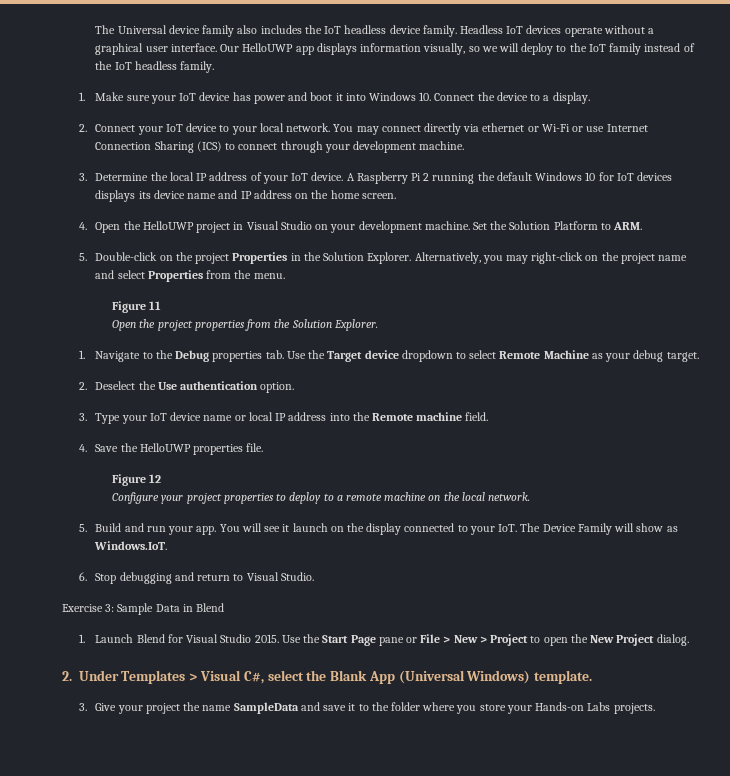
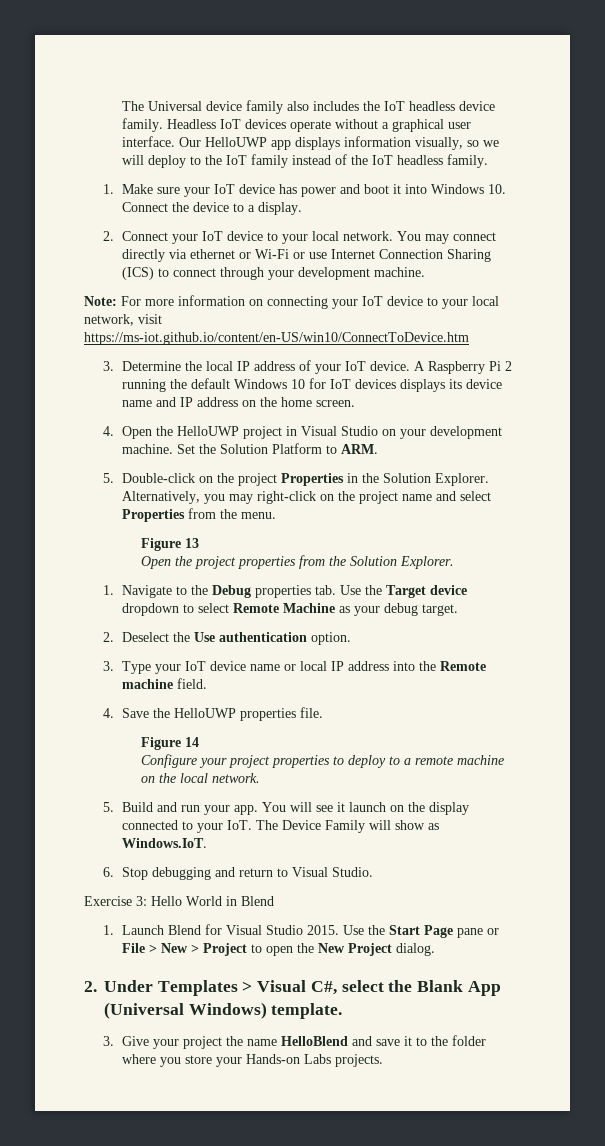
(465, 145) none -> [84,295,499,309] [84,314,162,326] [84,332,469,345] // Note: For more information on connecting your IoT device to your local network, visit https://ms-iot.github.io/content/en-US/win10/ConnectToDevice.htm
[149,301,162,310] 11 -> [184,538,199,548] 13
[149,474,162,483] 12 -> [184,737,199,747] 14
[117,603,180,615] Sample Data -> [151,896,222,906] Hello World
[233,702,299,714] SampleData -> [280,1036,348,1046] HelloBlend

